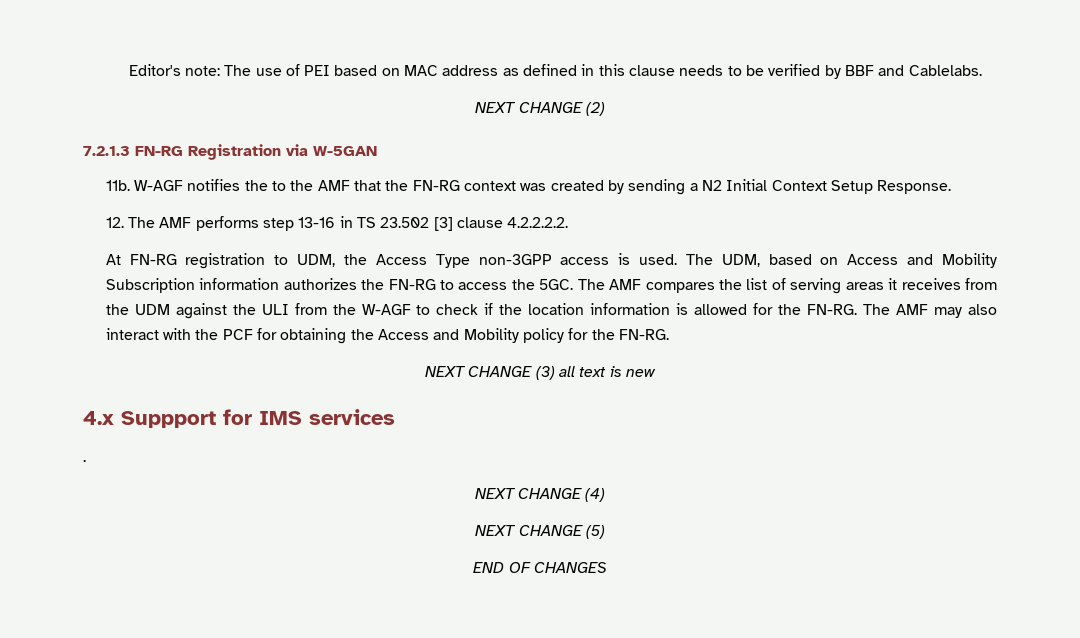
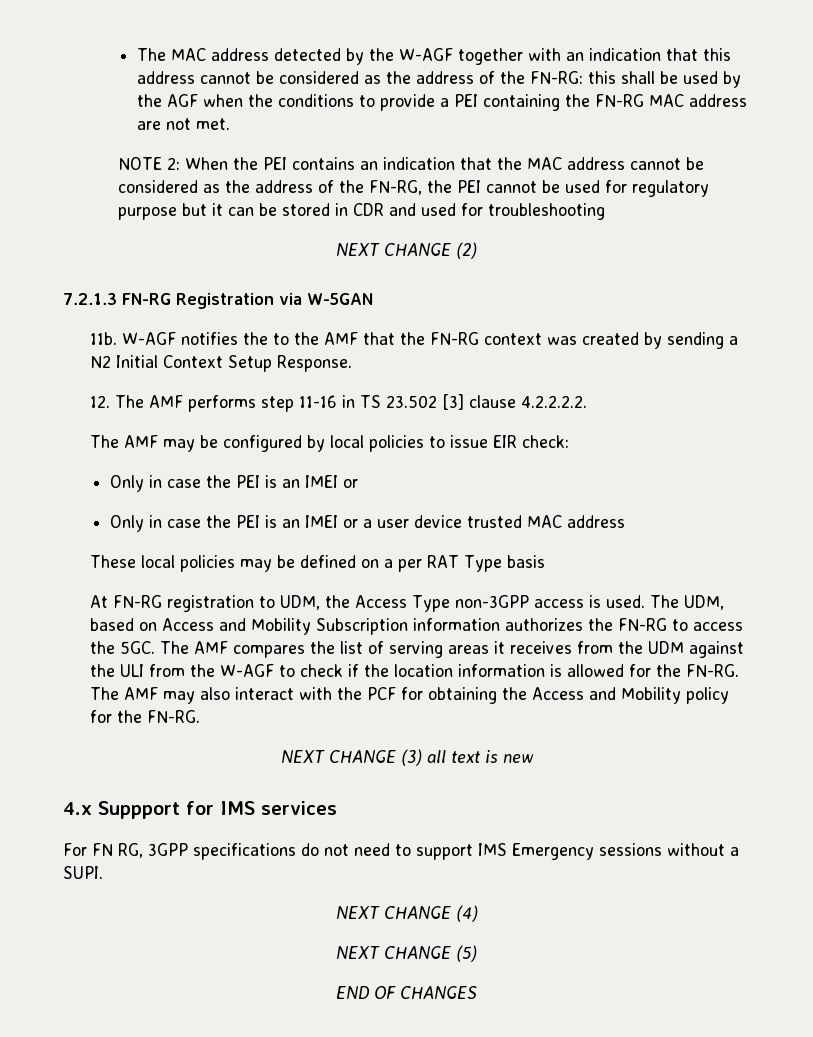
[128,64,982,79] Editor's note: The use of PEI based on MAC address as defined in this clause needs to be verified by BBF and Cablelabs. -> [136,48,731,65] [136,71,741,88] [136,94,747,111] [136,118,230,130] [117,157,704,170] [117,180,709,197] [117,203,605,220] The MAC address detected by the W-AGF together with an indication that this address cannot be considered as the address of the FN-RG: this shall be used by the AGF when the conditions to provide a PEI containing the FN-RG MAC address are not met. // NOTE 2: When the PEI contains an indication that the MAC address cannot be considered as the address of the FN-RG, the PEI cannot be used for regulatory purpose but it can be stored in CDR and used for troubleshooting
[298,217,336,228] 13-16 -> [299,395,338,408] 11-16
(569, 222) none -> [90,435,570,452] [109,475,358,492] [109,515,625,532] [90,555,546,572] // The AMF may be configured by local policies to issue EIR check: // Only in case the PEI is an IMEI or // Only in case the PEI is an IMEI or a user device trusted MAC address // These local policies may be defined on a per RAT Type basis
[83,459,86,462] . -> [63,843,739,860] [63,866,103,879] For FN RG, 3GPP specifications do not need to support IMS Emergency sessions without a SUPI.

